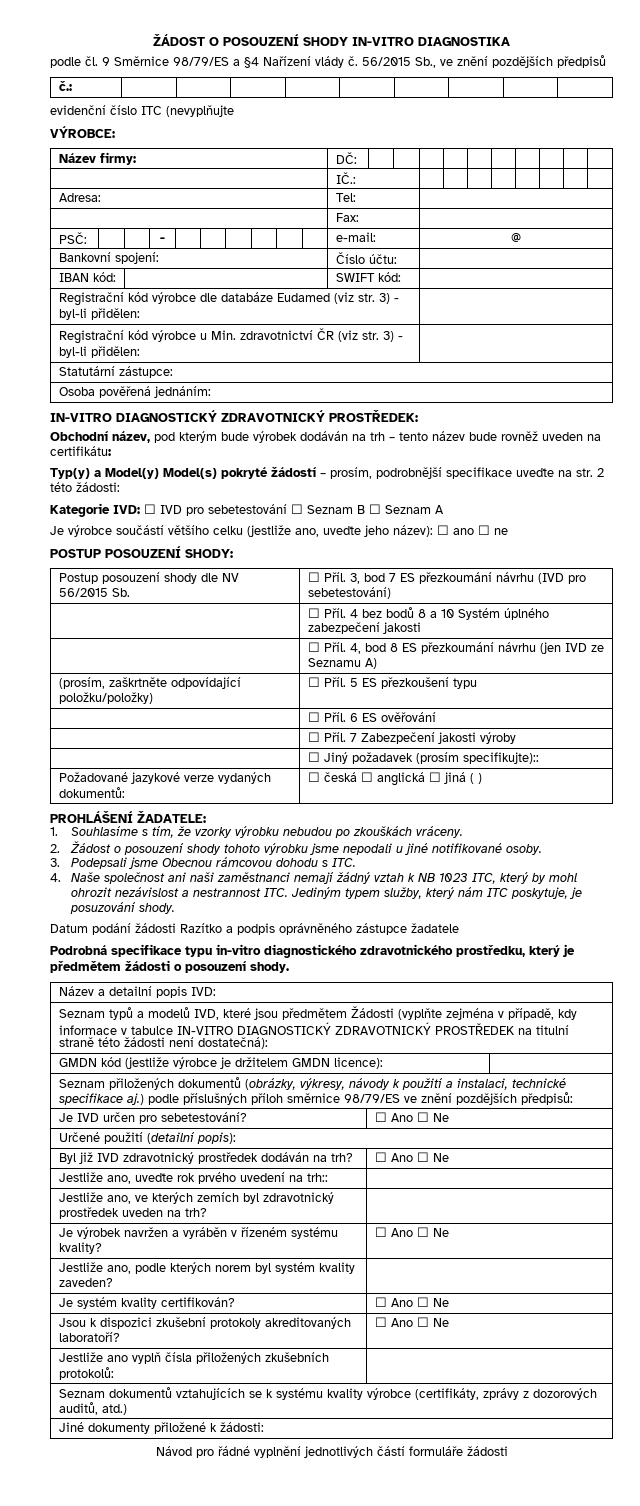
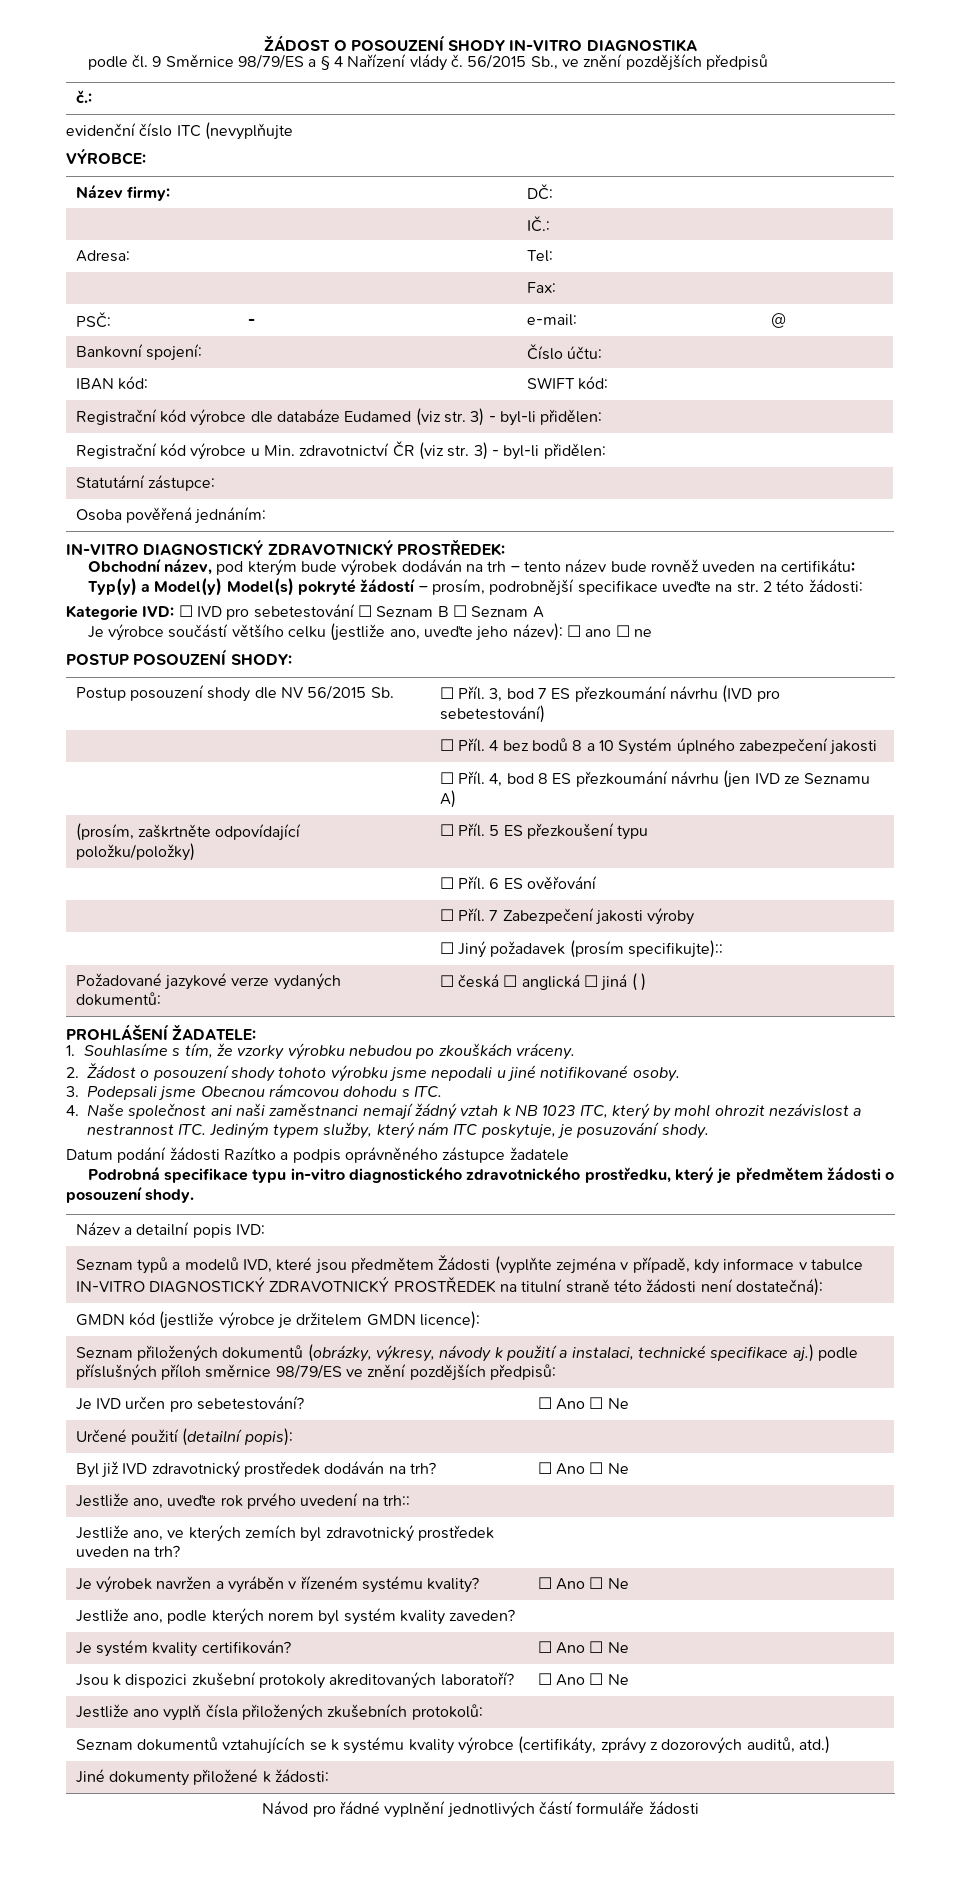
[244,57,259,68] §4 -> [320,56,344,70] § 4

